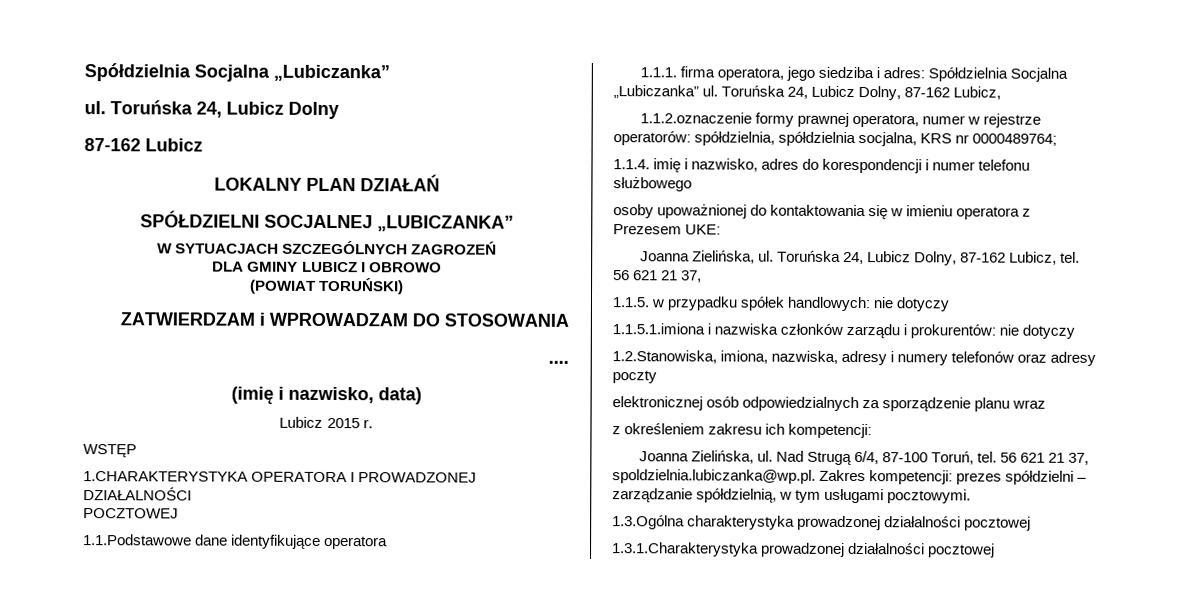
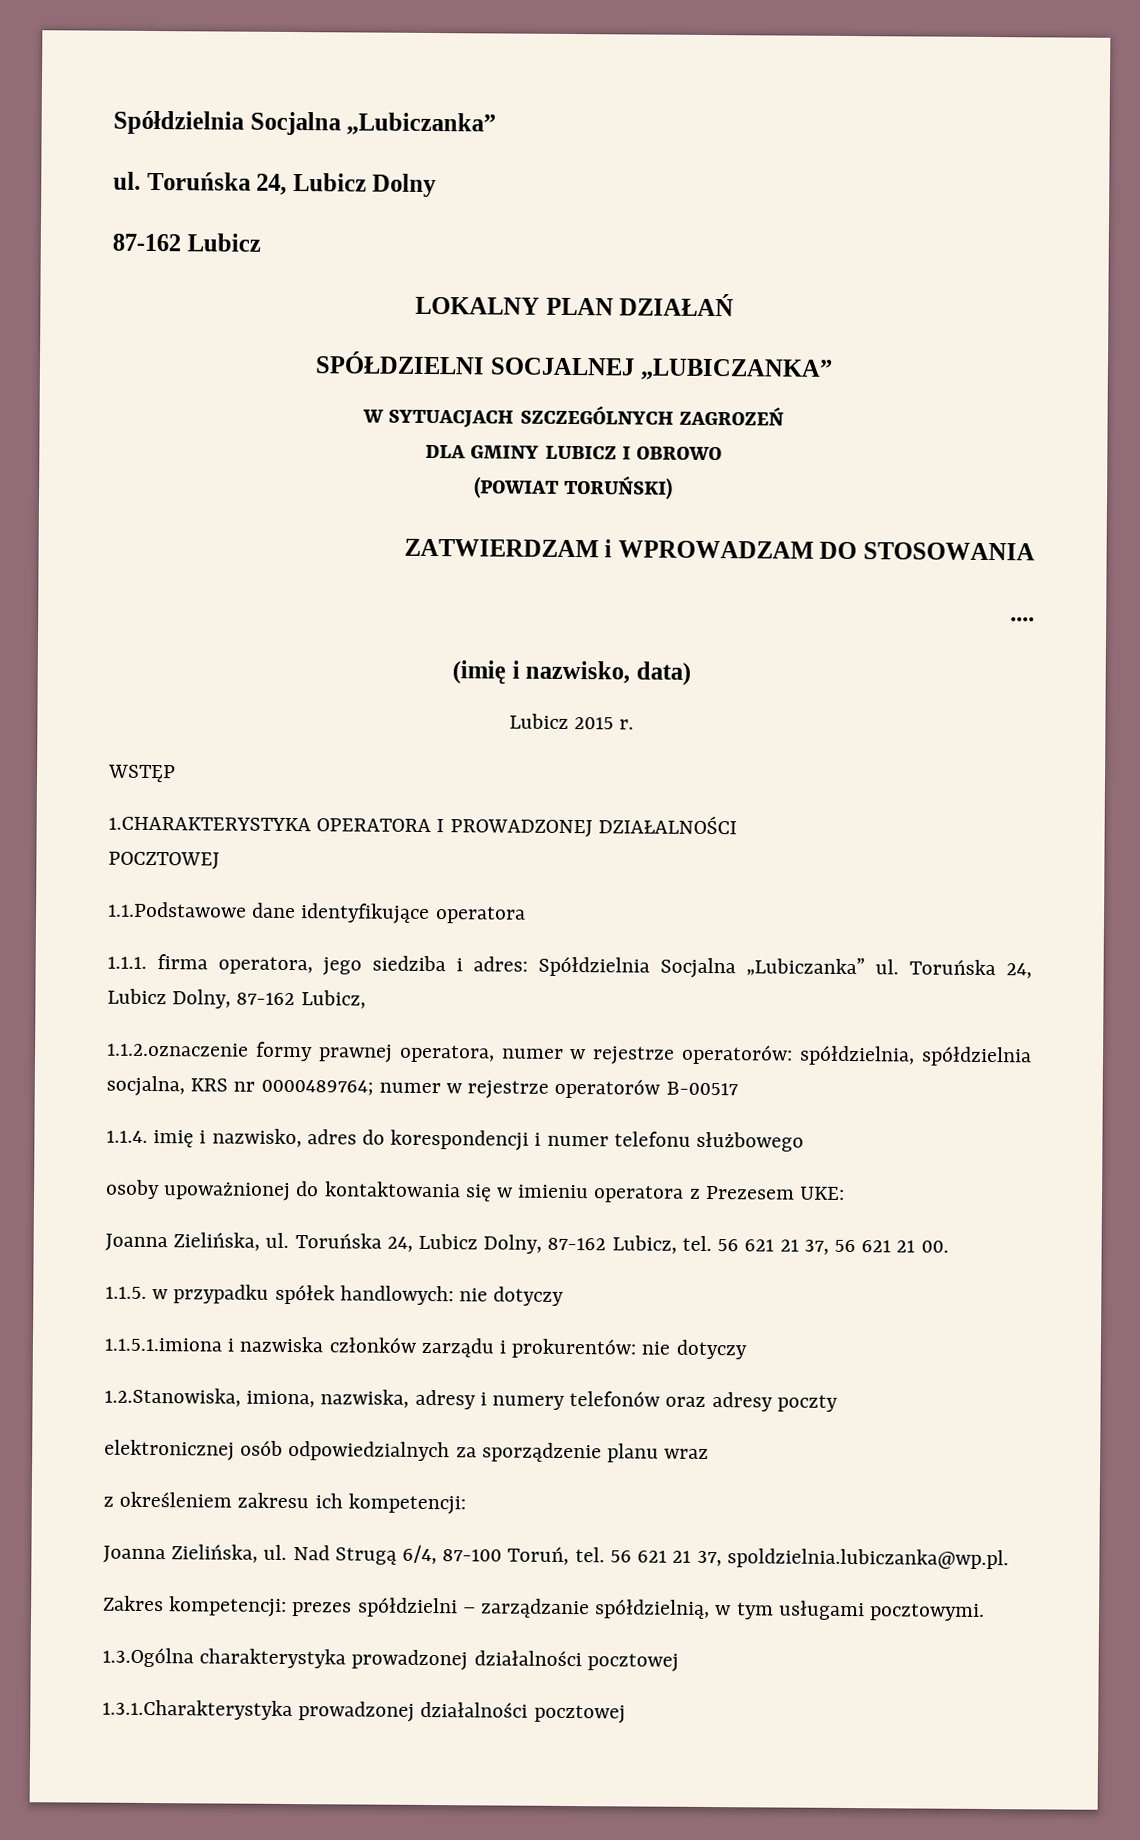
(1058, 139) none -> [378,1078,738,1099] numer w rejestrze operatorów B-00517
(703, 276) none -> [833,1239,949,1253] 56 621 21 00.
(816, 476) none -> (1009, 1559) //

